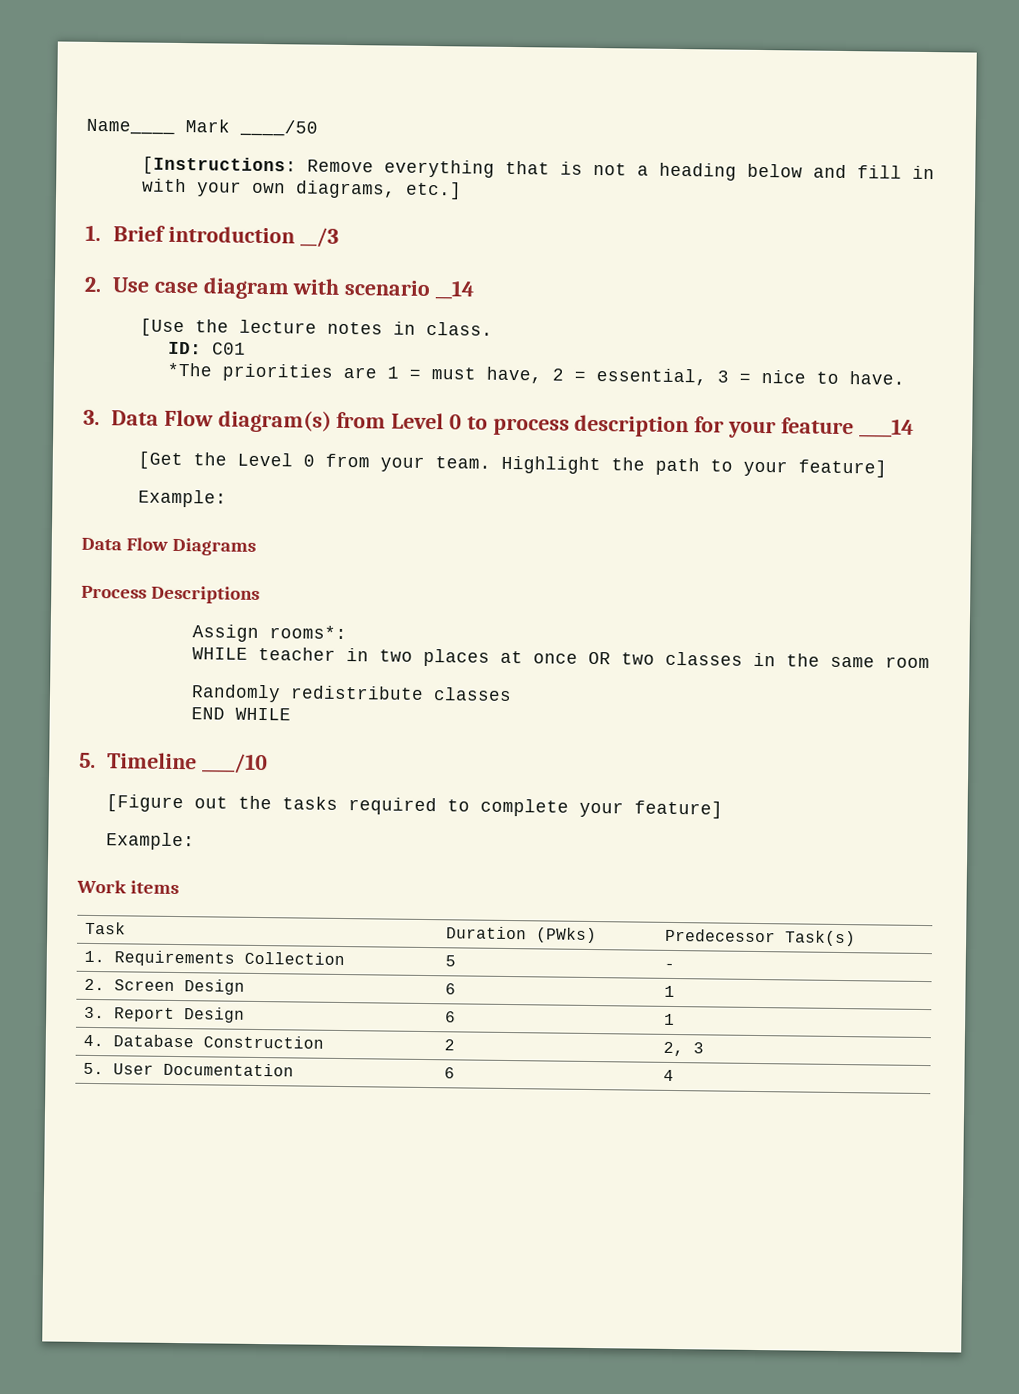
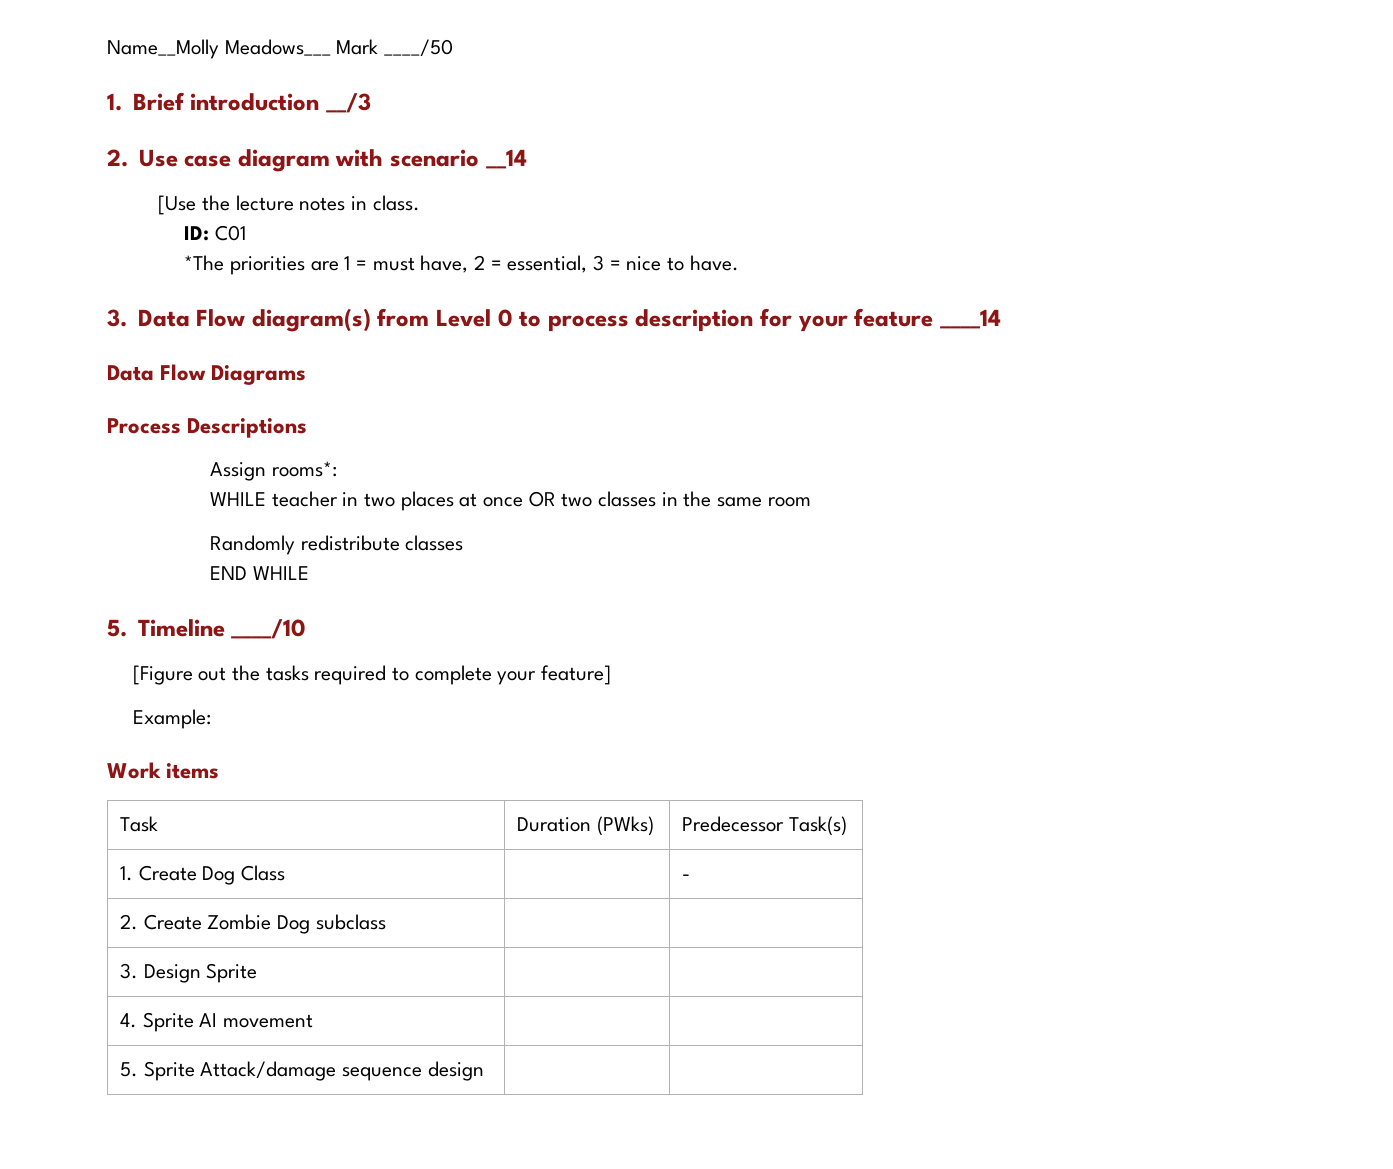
[86,118,175,135] Name____ -> [107,39,331,59] Name__Molly Meadows___
[141,156,935,181] [141,178,462,200] // [Instructions: Remove everything that is not a heading below and fill in with your own diagrams, etc.] -> (454, 48) none
[137,451,887,478] [137,489,227,508] // [Get the Level 0 from your team. Highlight the path to your feature] // Example: -> (1001, 319) none
[114,950,346,967] [445,955,457,967] Requirements Collection | 5 -> [138,865,285,885] Create Dog Class |
[114,979,246,995] [445,983,457,995] [664,985,676,998] [84,1006,246,1023] [445,1011,457,1023] [664,1013,676,1026] Screen Design | 6 | 1 // 3. Report Design | 6 | 1 -> [143,914,386,934] [119,963,258,983] Create Zombie Dog subclass | | // 3. Design Sprite | |
[113,1034,325,1049] [444,1039,456,1051] [663,1041,705,1057] [83,1062,295,1077] [444,1067,456,1079] [663,1069,675,1082] Database Construction | 2 | 2, 3 // 5. User Documentation | 6 | 4 -> [142,1012,313,1032] [119,1061,484,1081] Sprite AI movement | | // 5. Sprite Attack/damage sequence design | |

